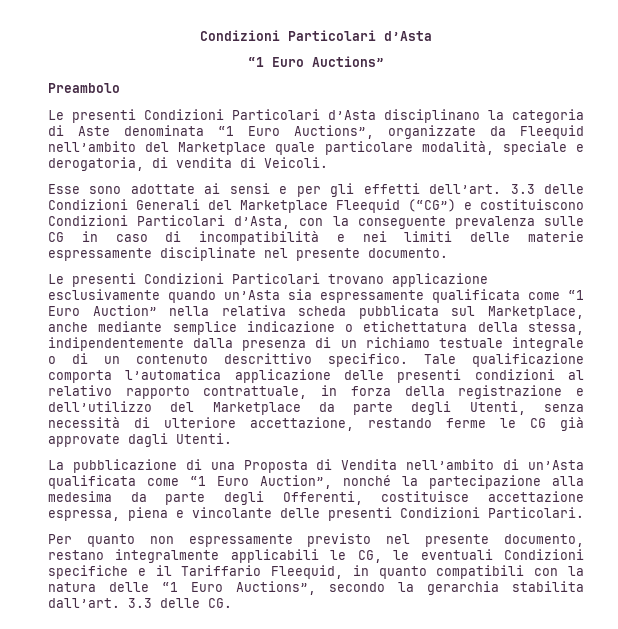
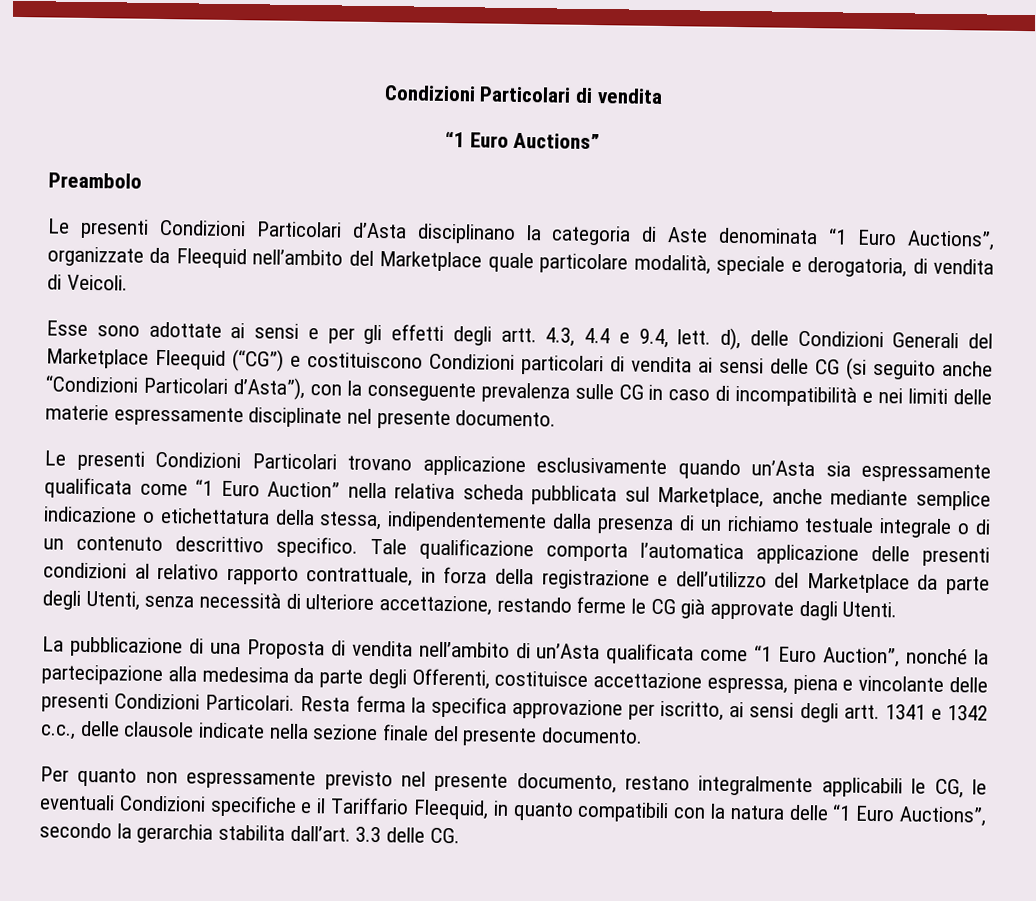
[200,30,432,41] Condizioni Particolari d’Asta -> [383,85,663,104] Condizioni Particolari di vendita
[429,184,535,194] dell’art. 3.3 -> [452,326,741,351] degli artt. 4.3, 4.4 e 9.4, lett. d),
[137,215,291,229] Particolari d’Asta, -> [521,355,993,380] [45,375,305,401] particolari di vendita ai sensi delle CG (si seguito anche “Condizioni Particolari d’Asta”),
[341,459,398,470] Vendita -> [351,640,413,657] vendita
(584, 512) none -> [300,695,988,723] [40,720,644,747] Resta ferma la specifica approvazione per iscritto, ai sensi degli artt. 1341 e 1342 c.c., delle clausole indicate nella sezione finale del presente documento.

